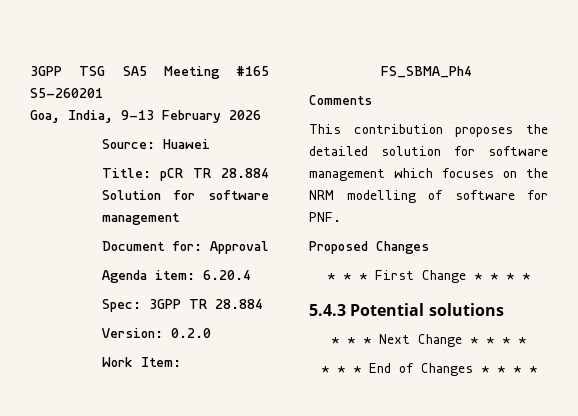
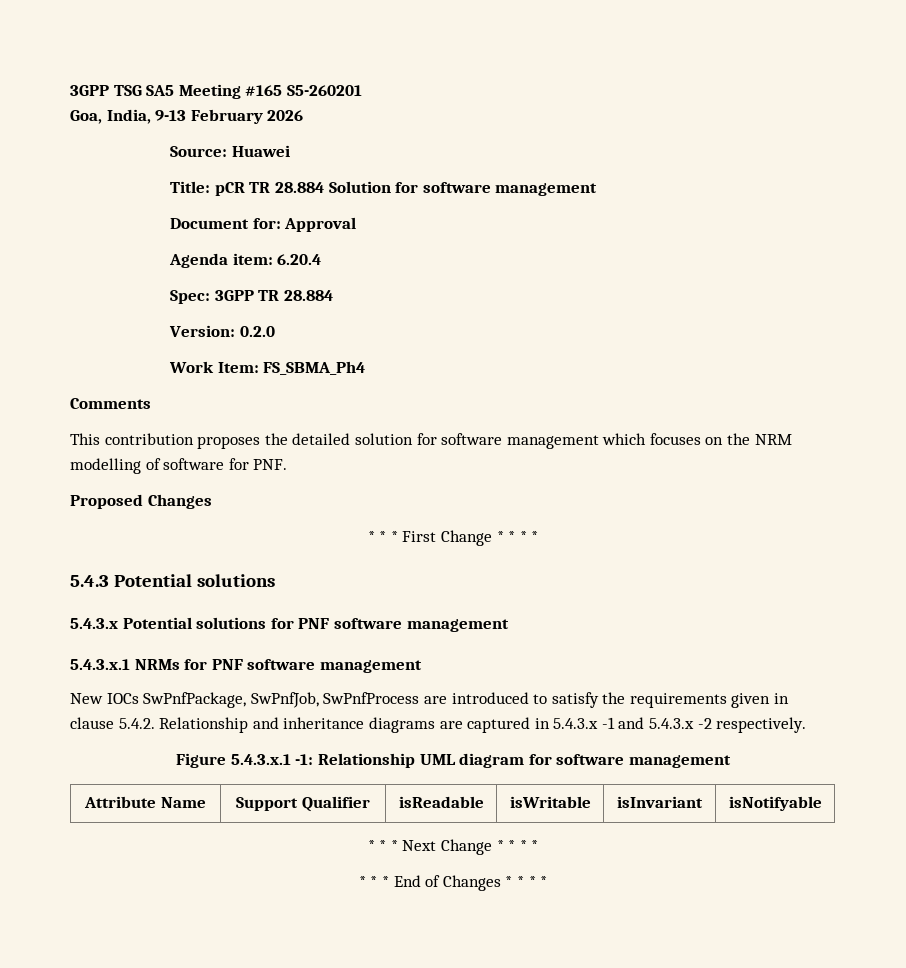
(504, 309) none -> [70,617,509,632] [70,659,422,673] [70,692,790,708] [70,717,807,733] [176,753,731,768] [84,796,206,808] [236,796,370,812] [398,796,484,808] [509,796,591,808] [617,796,703,808] [728,796,822,811] // 5.4.3.x Potential solutions for PNF software management // 5.4.3.x.1 NRMs for PNF software management // New IOCs SwPnfPackage, SwPnfJob, SwPnfProcess are introduced to satisfy the requirements given in clause 5.4.2. Relationship and inheritance diagrams are captured in 5.4.3.x -1 and 5.4.3.x -2 respectively. // Figure 5.4.3.x.1 -1: Relationship UML diagram for software management // Attribute Name | Support Qualifier | isReadable | isWritable | isInvariant | isNotifyable

